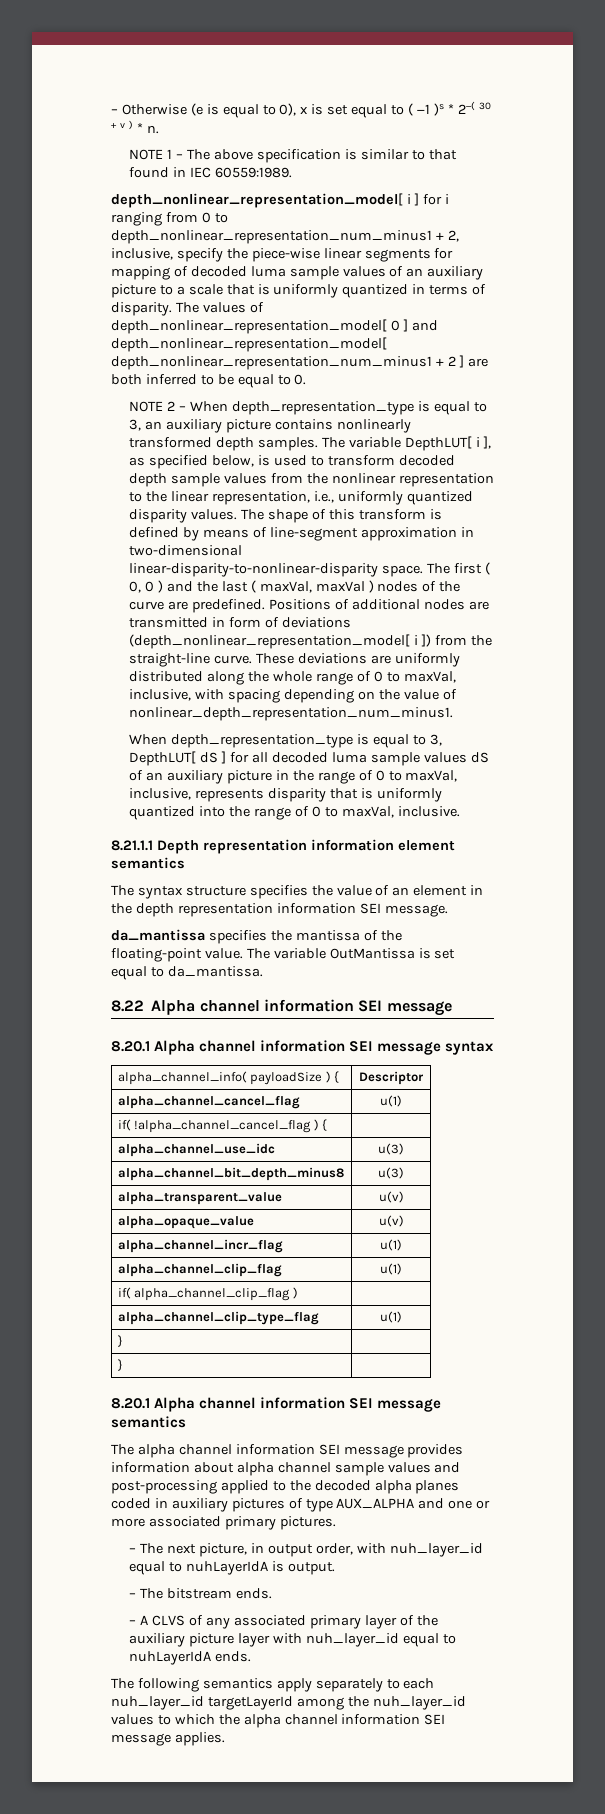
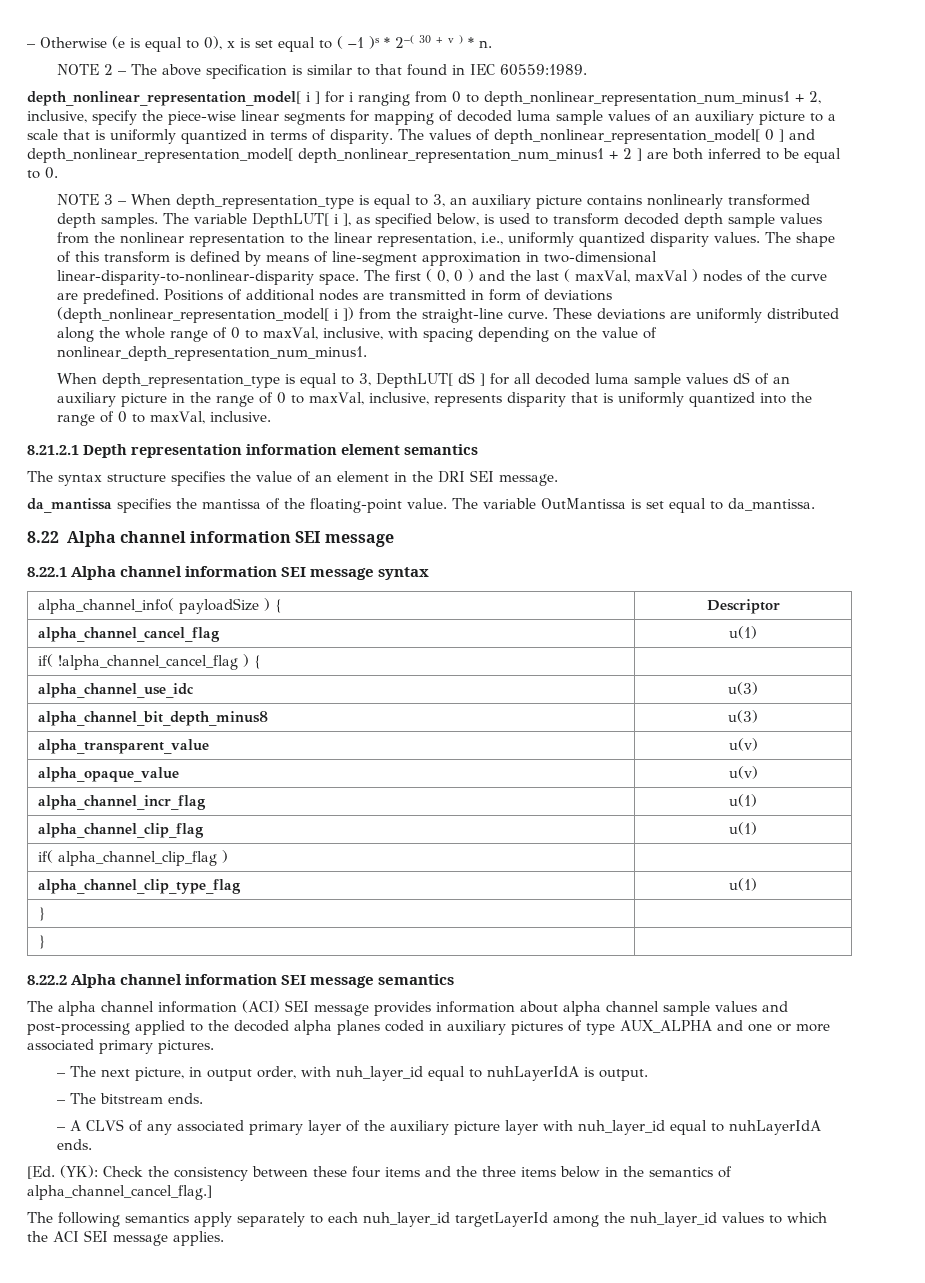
[167,149,173,159] 1 -> [103,64,113,75] 2
[167,401,176,411] 2 -> [103,194,113,205] 3
[111,840,153,851] 8.21.1.1 -> [27,445,79,455] 8.21.2.1
[135,903,356,917] depth representation information -> [438,471,465,483] DRI
[111,1041,150,1052] 8.20.1 -> [27,567,67,577] 8.22.1
[111,1398,150,1409] 8.20.1 -> [27,975,67,985] 8.22.2
(315, 1449) none -> [242,1000,280,1013] (ACI)
(252, 1656) none -> [27,1165,732,1181] [27,1185,212,1200] // [Ed. (YK): Check the consistency between these four items and the three items below in the semantics of alpha_channel_cancel_flag.]
[243,1714,421,1728] alpha channel information -> [53,1231,79,1242] ACI

